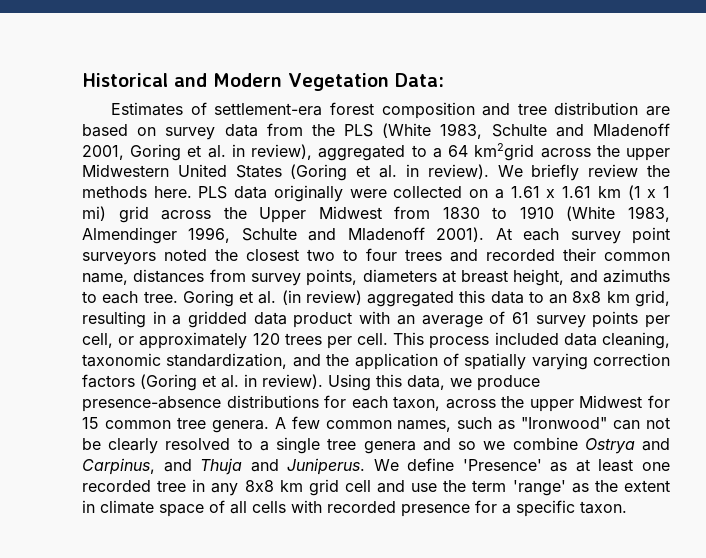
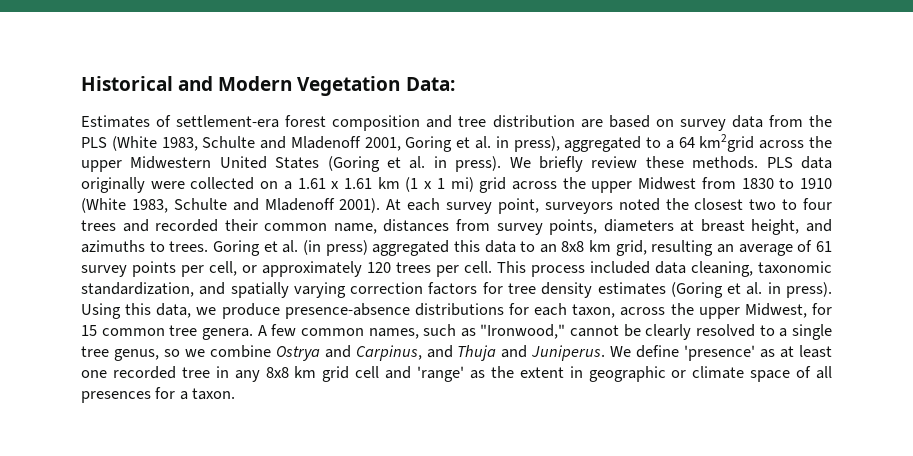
[251,144,313,160] review), -> [513,136,560,152] press),
[427,164,489,179] review). -> [455,156,502,172] press).
[647,165,670,177] [82,186,192,198] the methods here. -> [645,156,759,169] these methods.
[259,207,307,223] Upper -> [591,181,633,193] upper
[82,227,231,244] Almendinger 1996, -> (168, 206) none
[632,227,671,244] point -> [497,198,539,214] point,
[102,291,178,304] each tree. -> [169,241,209,252] trees.
[305,290,362,305] review) -> [325,240,368,256] press)
[152,311,391,328] in a gridded data product with -> (714, 248) none
[326,353,459,370] the application of -> (226, 288) none
[140,374,323,391] (Goring et al. in review). -> [482,282,833,298] for tree density estimates (Goring et al. in press).
[579,395,643,408] Midwest -> [744,303,807,318] Midwest,
[521,417,670,430] "Ironwood" can not -> [480,324,620,339] "Ironwood," cannot
[363,438,451,454] genera and -> [113,349,159,361] genus,
[462,459,542,471] 'Presence' -> [684,345,756,361] 'presence'
[411,480,507,492] use the term -> (412, 372) none
(95, 506) none -> [588,366,687,382] geographic or
[252,500,470,517] cells with recorded presence -> [81,391,151,403] presences
[516,500,575,517] specific -> (188, 395) none

